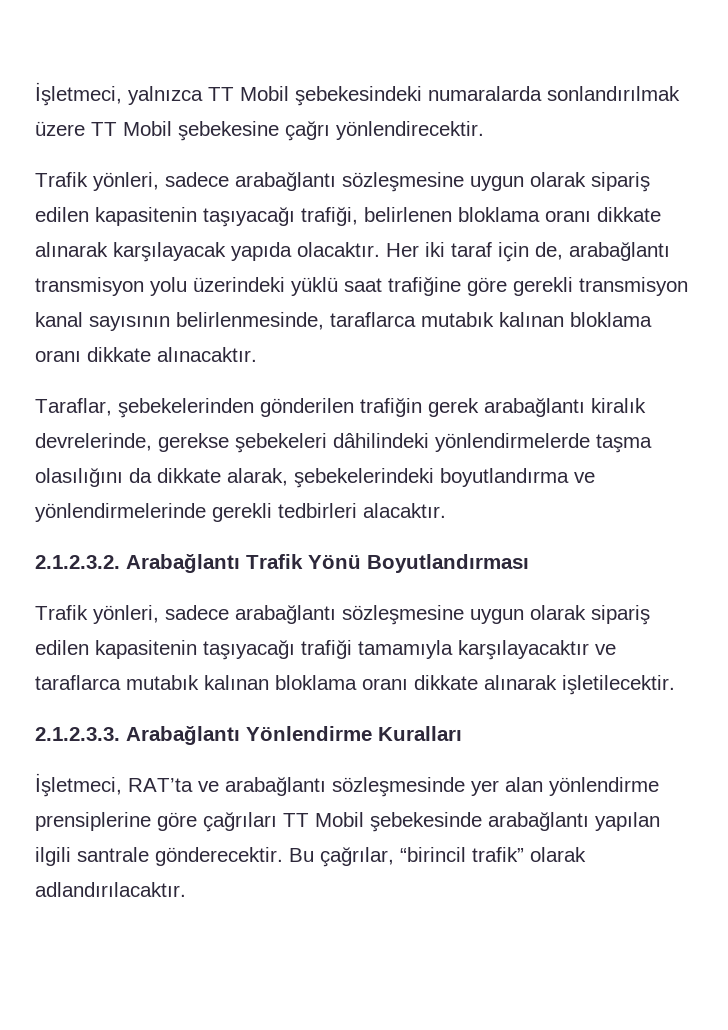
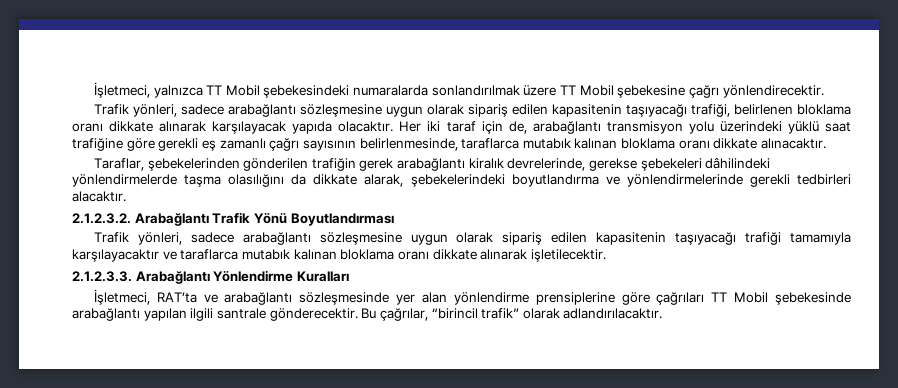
[579,277,688,296] [35,312,83,327] transmisyon kanal -> [201,138,300,151] eş zamanlı çağrı

